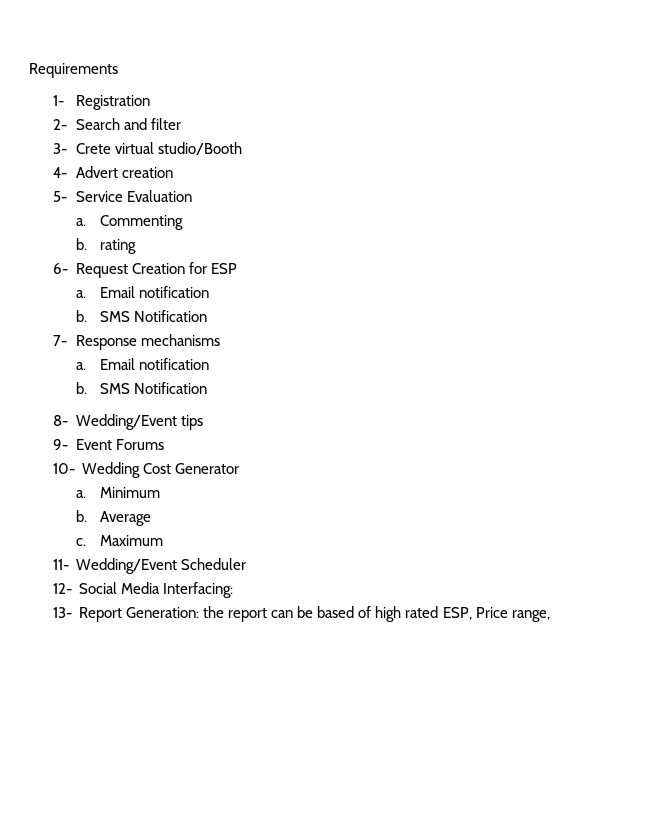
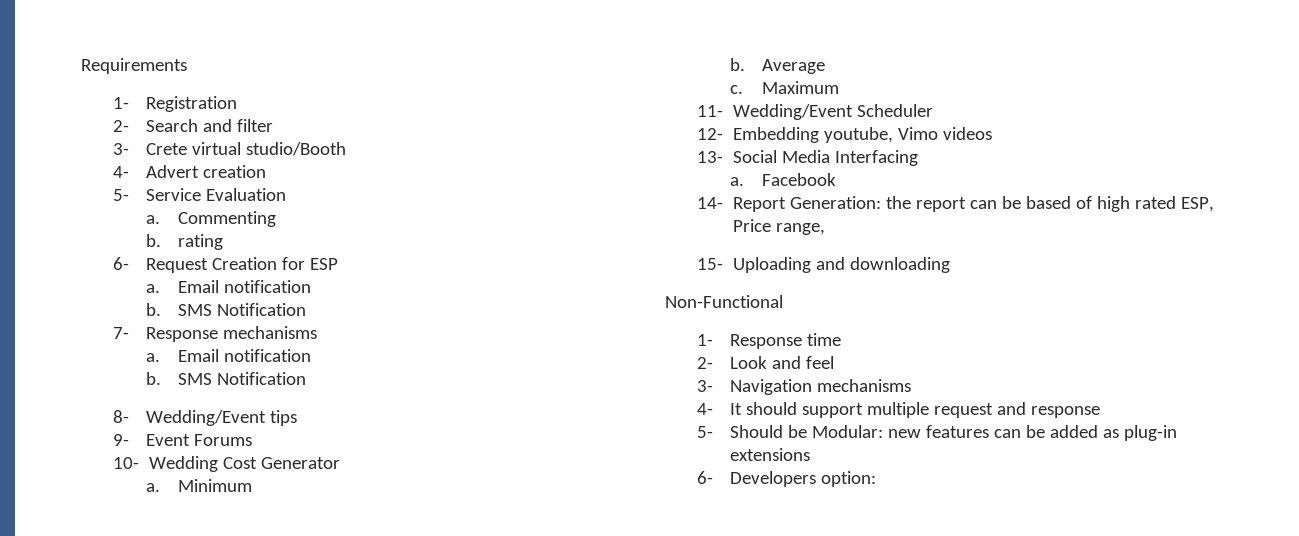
[79,582,234,598] [52,607,72,618] Social Media Interfacing: // 13- -> [732,127,992,143] [697,150,918,166] [729,173,837,186] [697,197,724,209] Embedding youtube, Vimo videos // 13- Social Media Interfacing // a. Facebook // 14-
(550, 616) none -> [697,257,950,273] [665,295,783,308] [697,333,841,349] [697,356,834,369] [697,379,911,395] [697,402,1100,418] [697,425,1177,441] [729,448,810,461] [697,471,876,487] // 15- Uploading and downloading // Non-Functional // 1- Response time // 2- Look and feel // 3- Navigation mechanisms // 4- It should support multiple request and response // 5- Should be Modular: new features can be added as plug-in extensions // 6- Developers option:

